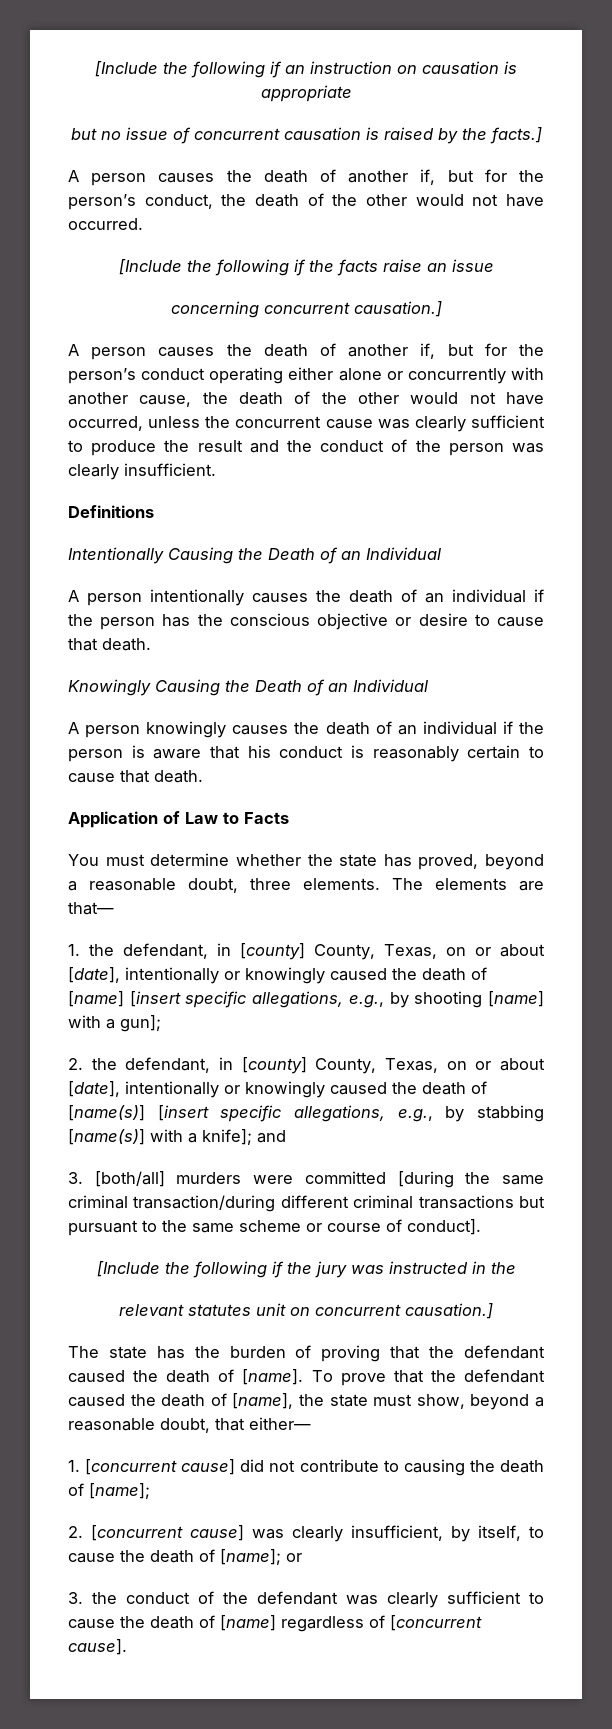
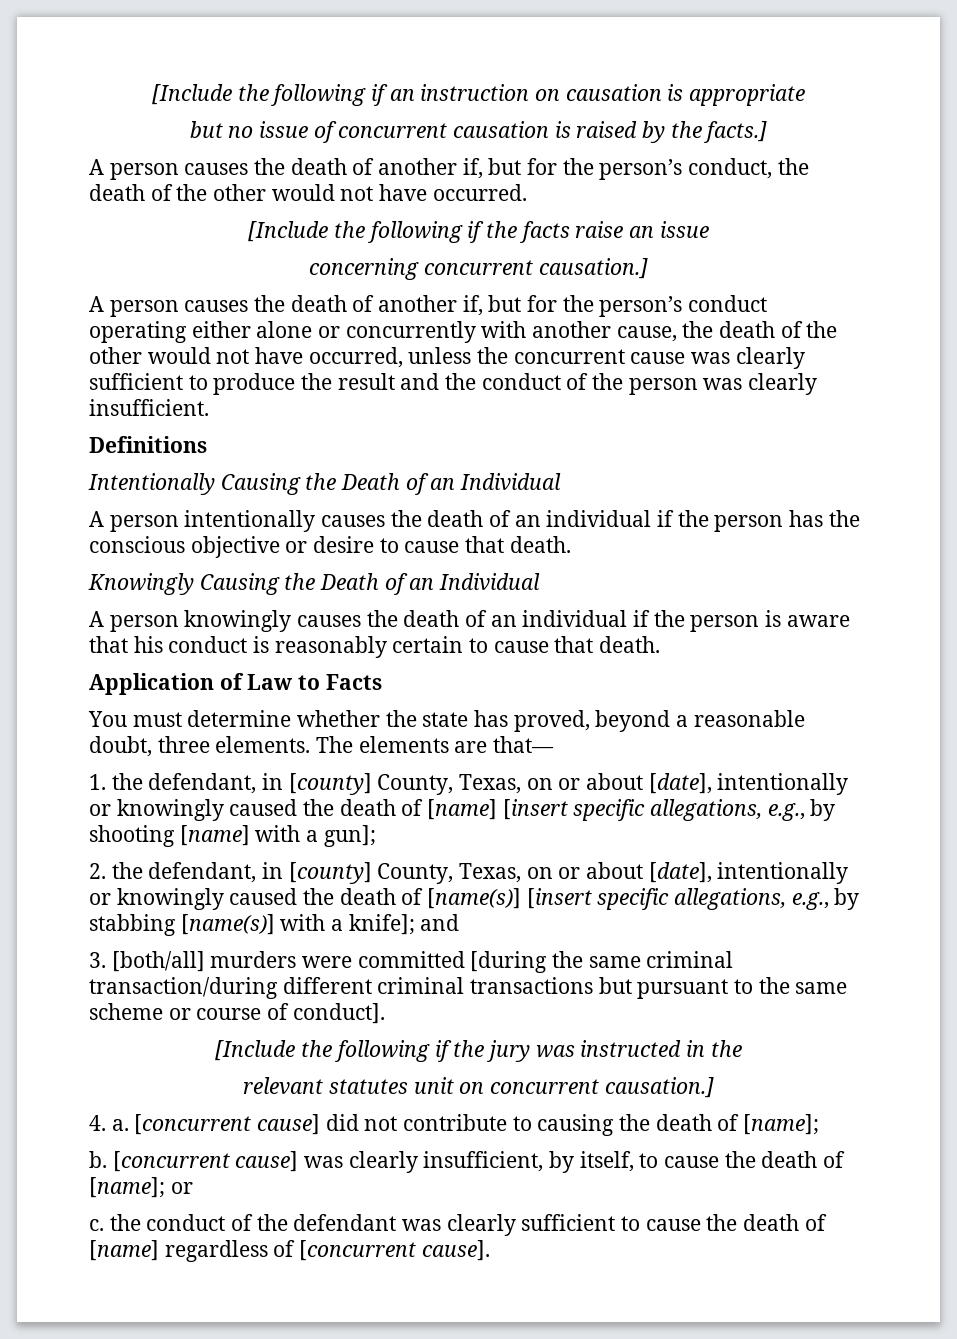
[68,1345,545,1362] [68,1369,545,1386] [68,1393,544,1410] [68,1417,311,1433] [68,1460,80,1472] The state has the burden of proving that the defendant caused the death of [name]. To prove that the defendant caused the death of [name], the state must show, beyond a reasonable doubt, that either— // 1. -> [89,1115,129,1131] 4. a.
[68,1526,83,1538] 2. -> [89,1151,107,1168] b.
[68,1592,83,1604] 3. -> [89,1219,104,1231] c.

